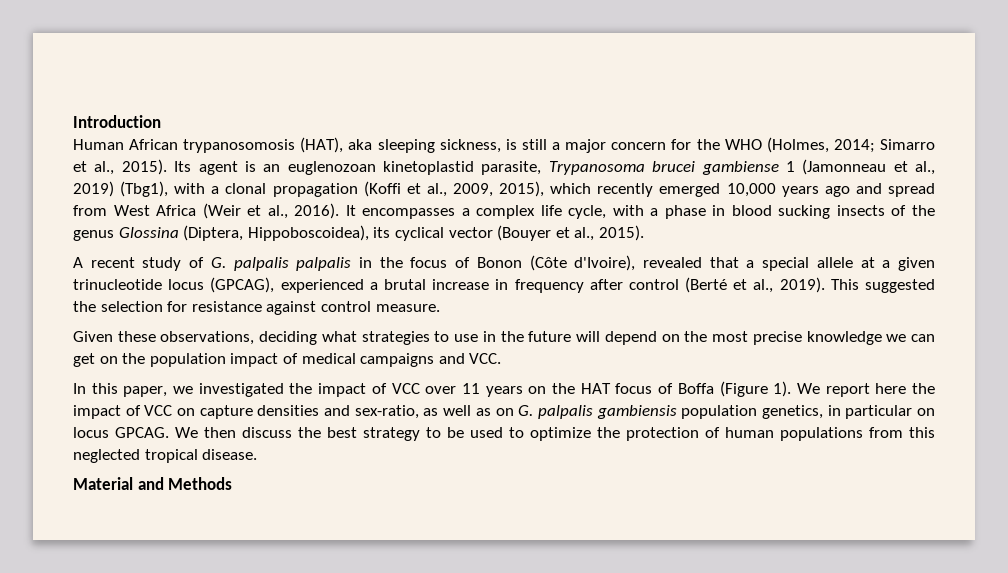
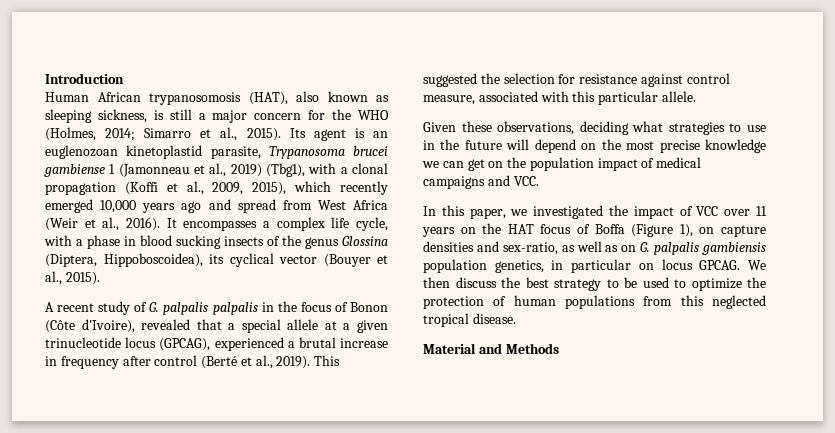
[348,139,373,150] aka -> [296,91,389,102] also known as
[375,304,440,312] measure. -> [423,91,696,105] measure, associated with this particular allele.
[773,381,935,397] [73,405,173,419] 1). We report here the impact of VCC -> [679,224,693,237] 1),

